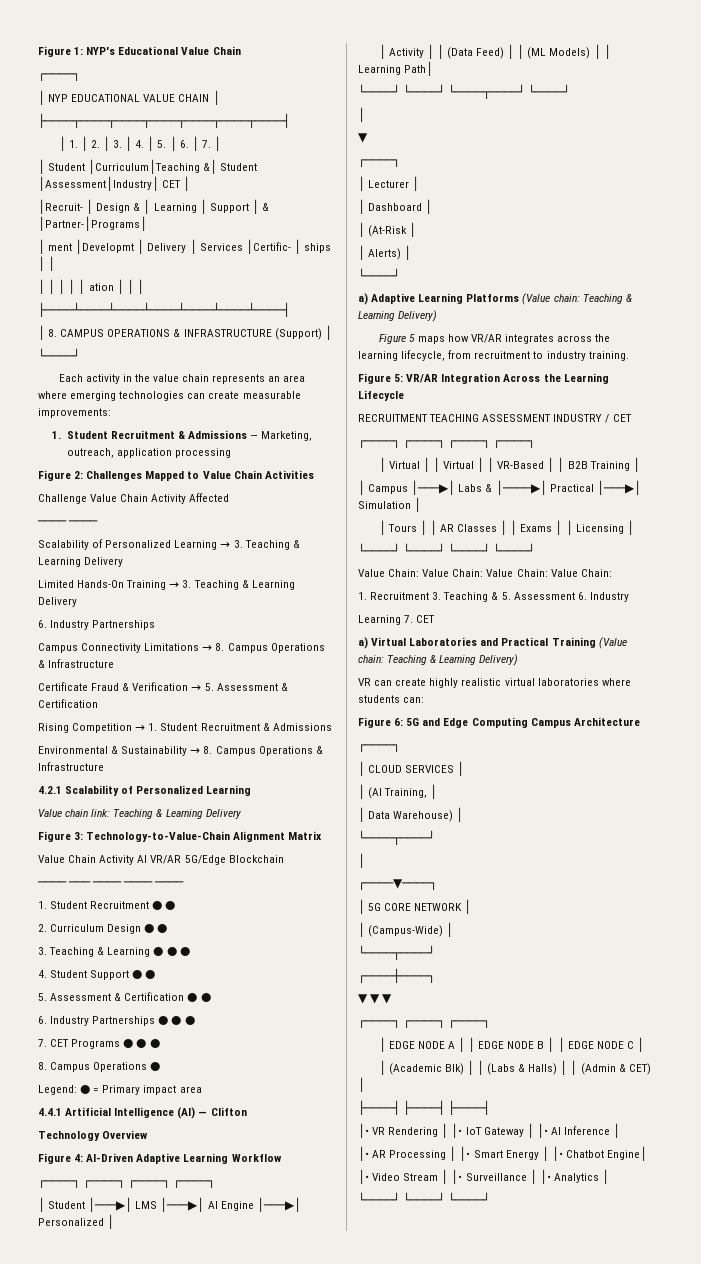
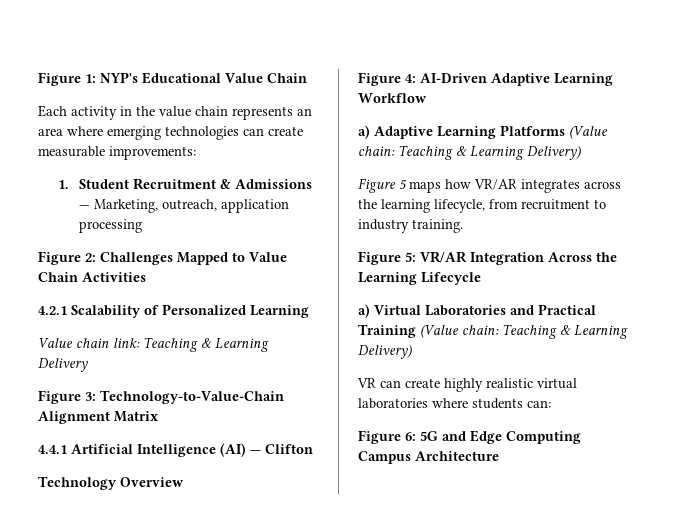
[38,73,80,81] [38,90,220,105] [38,113,290,128] [58,136,221,151] [38,159,258,174] [38,176,191,191] [38,199,269,214] [38,216,147,231] [38,239,331,254] [38,256,56,271] [38,279,144,294] [38,302,290,317] [38,325,332,340] [38,348,80,360] // ┌────┐ // │ NYP EDUCATIONAL VALUE CHAIN │ // ├────┬────┬────┬────┬────┬────┬────┤ // │ 1. │ 2. │ 3. │ 4. │ 5. │ 6. │ 7. │ // │ Student │Curriculum│Teaching &│ Student │Assessment│Industry│ CET │ // │Recruit- │ Design & │ Learning │ Support │ & │Partner-│Programs│ // │ ment │Developmt │ Delivery │ Services │Certific- │ ships │ │ // │ │ │ │ │ ation │ │ │ // ├────┴────┴────┴────┴────┴────┴────┤ // │ 8. CAMPUS OPERATIONS & INFRASTRUCTURE (Support) │ // └────┘ -> (307, 78) none
[38,493,230,504] [37,520,99,525] [38,539,300,550] [38,557,124,567] [38,580,295,590] [38,597,77,607] [38,620,156,630] [38,643,325,653] [38,659,115,668] [38,682,288,691] [38,699,98,708] [38,723,332,733] [38,746,323,756] [38,762,104,771] // Challenge Value Chain Activity Affected // ──── ──── // Scalability of Personalized Learning → 3. Teaching & Learning Delivery // Limited Hands-On Training → 3. Teaching & Learning Delivery // 6. Industry Partnerships // Campus Connectivity Limitations → 8. Campus Operations & Infrastructure // Certificate Fraud & Verification → 5. Assessment & Certification // Rising Competition → 1. Student Recruitment & Admissions // Environmental & Sustainability → 8. Campus Operations & Infrastructure -> (146, 277) none
[38,855,284,865] [37,881,185,886] [38,901,176,910] [38,924,168,934] [38,947,190,957] [38,970,156,980] [38,992,211,1002] [38,1016,195,1026] [38,1039,160,1049] [38,1062,161,1072] [38,1085,202,1095] // Value Chain Activity AI VR/AR 5G/Edge Blockchain // ──── ─── ──── ──── ──── // 1. Student Recruitment ● ● // 2. Curriculum Design ● ● // 3. Teaching & Learning ● ● ● // 4. Student Support ● ● // 5. Assessment & Certification ● ● // 6. Industry Partnerships ● ● ● // 7. CET Programs ● ● ● // 8. Campus Operations ● // Legend: ● = Primary impact area -> (158, 416) none
[38,1180,216,1188] [38,1197,301,1212] [38,1214,115,1229] [378,44,611,59] [358,61,434,76] [358,84,571,99] [358,107,365,122] [358,133,368,143] [358,159,400,167] [358,176,420,191] [358,199,433,214] [358,222,417,237] [358,245,412,260] [358,268,400,280] // ┌────┐ ┌────┐ ┌────┐ ┌────┐ // │ Student │───▶│ LMS │───▶│ AI Engine │───▶│ Personalized │ // │ Activity │ │ (Data Feed) │ │ (ML Models) │ │ Learning Path│ // └────┘ └────┘ └────┬────┘ └────┘ // │ // ▼ // ┌────┐ // │ Lecturer │ // │ Dashboard │ // │ (At-Risk │ // │ Alerts) │ // └────┘ -> (427, 98) none
[358,414,632,423] [358,440,536,448] [378,457,640,472] [358,480,641,495] [358,497,422,512] [378,520,634,535] [358,543,536,555] [358,569,612,577] [358,592,629,602] [358,615,436,625] // RECRUITMENT TEACHING ASSESSMENT INDUSTRY / CET // ┌────┐ ┌────┐ ┌────┐ ┌────┐ // │ Virtual │ │ Virtual │ │ VR-Based │ │ B2B Training │ // │ Campus │───▶│ Labs & │────▶│ Practical │───▶│ Simulation │ // │ Tours │ │ AR Classes │ │ Exams │ │ Licensing │ // └────┘ └────┘ └────┘ └────┘ // Value Chain: Value Chain: Value Chain: Value Chain: // 1. Recruitment 3. Teaching & 5. Assessment 6. Industry // Learning 7. CET -> (481, 278) none
[358,744,400,752] [358,761,465,776] [358,784,438,799] [358,807,464,822] [358,830,435,845] [358,853,365,868] [358,879,437,890] [358,899,472,914] [358,922,454,937] [358,945,435,960] [358,968,435,983] [358,994,393,1004] [358,1020,491,1028] [378,1037,644,1052] [378,1060,651,1075] [358,1077,365,1092] [358,1100,491,1115] [358,1123,621,1138] [358,1146,648,1161] [358,1169,609,1184] [358,1192,491,1204] // ┌────┐ // │ CLOUD SERVICES │ // │ (AI Training, │ // │ Data Warehouse) │ // └────┬────┘ // │ // ┌────▼────┐ // │ 5G CORE NETWORK │ // │ (Campus-Wide) │ // └────┬────┘ // ┌────┼────┐ // ▼ ▼ ▼ // ┌────┐ ┌────┐ ┌────┐ // │ EDGE NODE A │ │ EDGE NODE B │ │ EDGE NODE C │ // │ (Academic Blk) │ │ (Labs & Halls) │ │ (Admin & CET) │ // ├────┤ ├────┤ ├────┤ // │• VR Rendering │ │• IoT Gateway │ │• AI Inference │ // │• AR Processing │ │• Smart Energy │ │• Chatbot Engine│ // │• Video Stream │ │• Surveillance │ │• Analytics │ // └────┘ └────┘ └────┘ -> (499, 456) none

